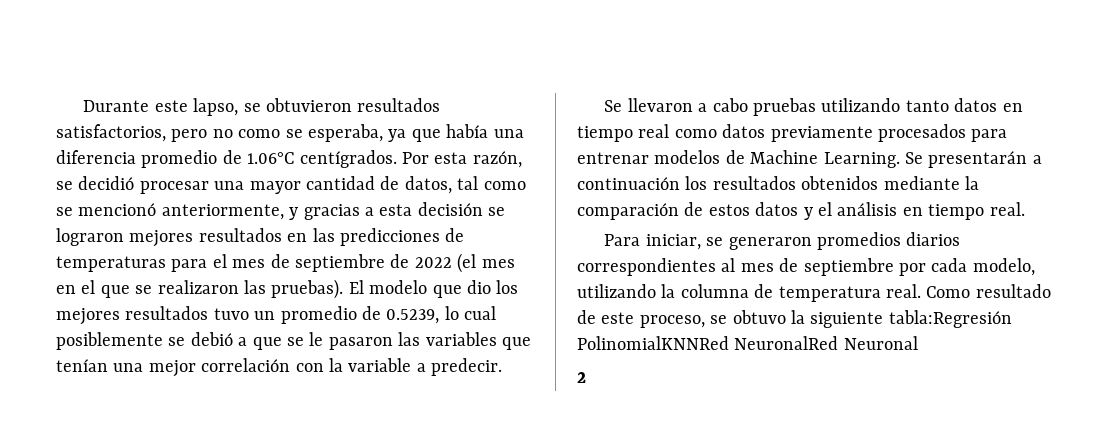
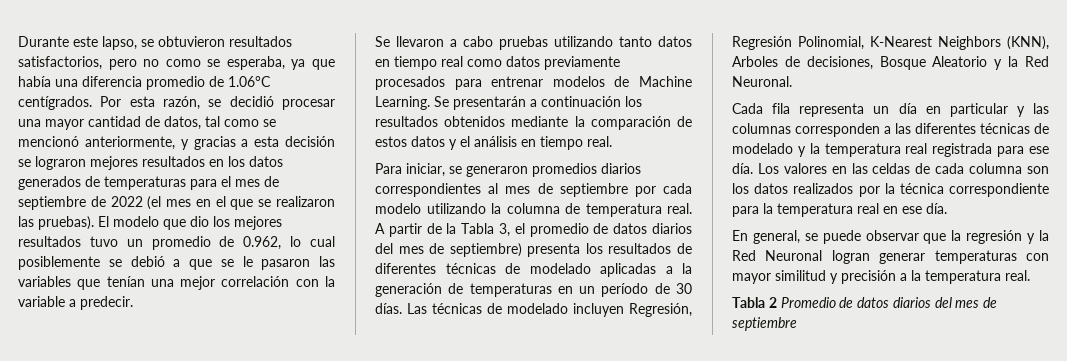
[312,228,440,246] las predicciones -> [228,156,283,167] [18,176,81,190] los datos generados
[386,309,440,324] 0.5239, -> [243,236,282,250] 0.962,
[972,258,1035,276] modelo, -> [375,203,421,214] modelo
[926,284,1051,298] [577,310,1012,328] [577,336,918,350] [577,372,586,383] Como resultado de este proceso, se obtuvo la siguiente tabla:Regresión PolinomialKNNRed NeuronalRed Neuronal // 2 -> [375,223,692,237] [375,243,692,257] [375,263,692,277] [375,283,692,297] [375,303,692,317] [732,36,1049,50] [732,56,1049,70] [732,76,792,87] [732,103,1049,117] [732,123,1049,137] [732,143,1049,157] [732,163,1049,174] [732,183,1049,197] [732,203,947,217] [732,230,1049,244] [732,250,1049,264] [732,270,1030,284] [732,297,998,308] [732,317,797,331] A partir de la Tabla 3, el promedio de datos diarios del mes de septiembre) presenta los resultados de diferentes técnicas de modelado aplicadas a la generación de temperaturas en un período de 30 días. Las técnicas de modelado incluyen Regresión, Regresión Polinomial, K-Nearest Neighbors (KNN), Arboles de decisiones, Bosque Aleatorio y la Red Neuronal. // Cada fila representa un día en particular y las columnas corresponden a las diferentes técnicas de modelado y la temperatura real registrada para ese día. Los valores en las celdas de cada columna son los datos realizados por la técnica correspondiente para la temperatura real en ese día. // En general, se puede observar que la regresión y la Red Neuronal logran generar temperaturas con mayor similitud y precisión a la temperatura real. // Tabla 2 Promedio de datos diarios del mes de septiembre

